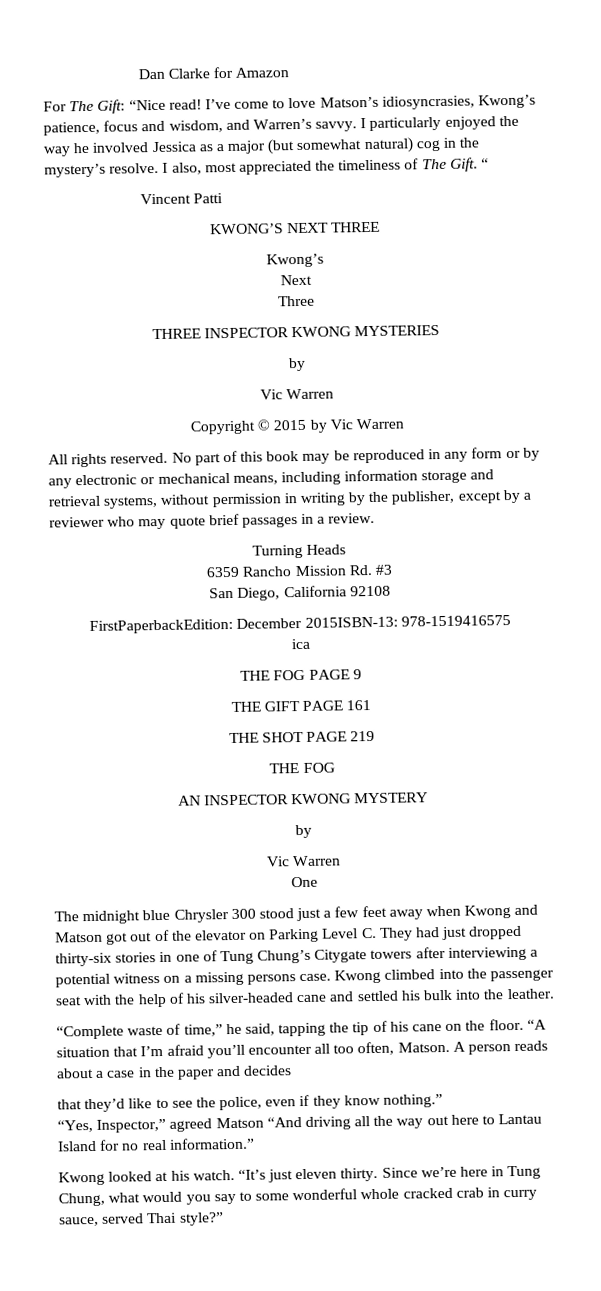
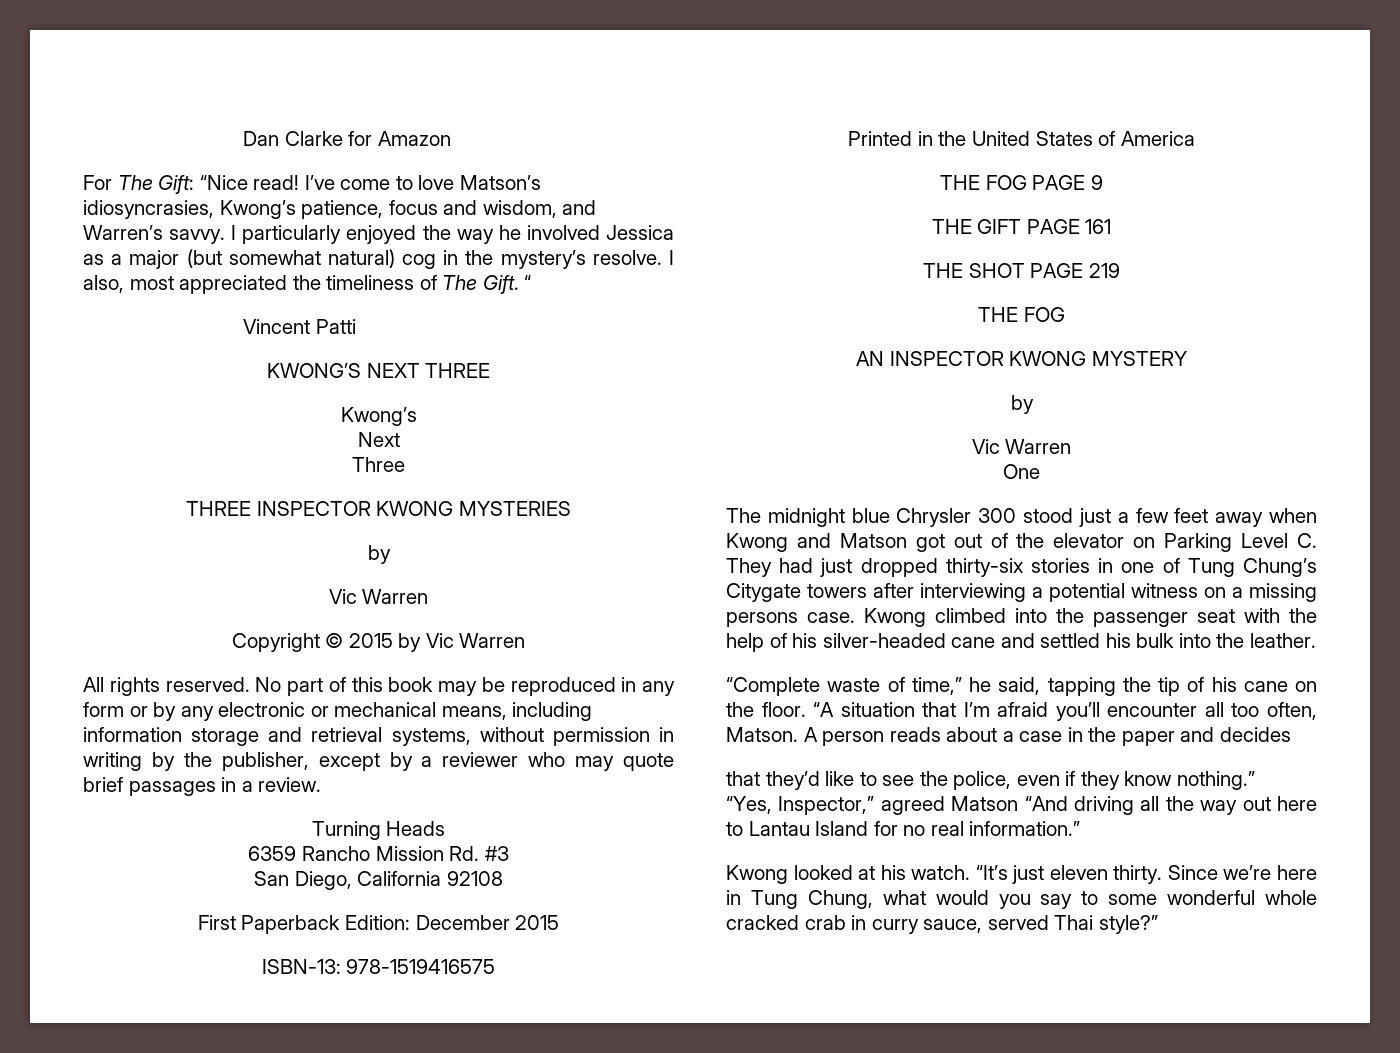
[89,615,511,634] [290,638,311,650] FirstPaperbackEdition: December 2015ISBN-13: 978-1519416575 // ica -> [197,915,560,934] [261,959,496,974] [848,131,1195,146] First Paperback Edition: December 2015 // ISBN-13: 978-1519416575 // Printed in the United States of America

